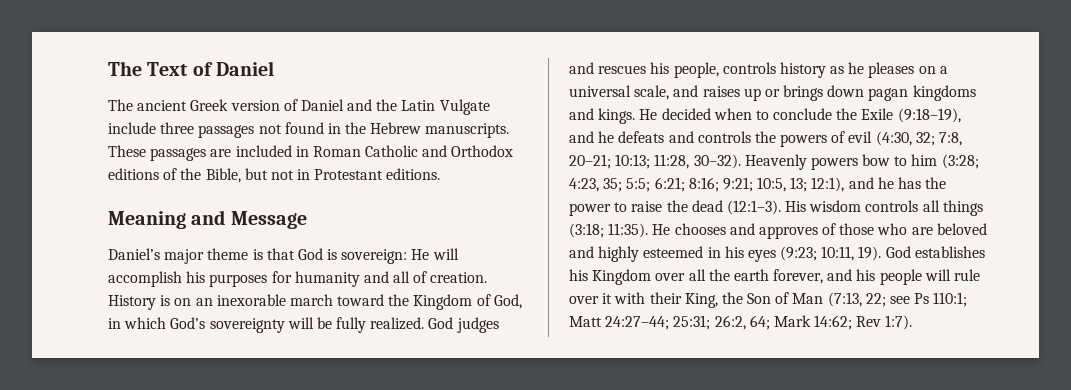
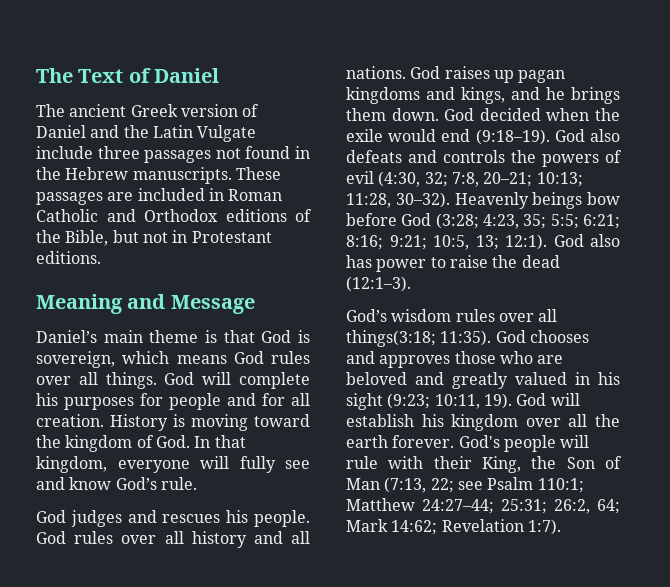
[164,249,205,264] major -> [103,330,143,343] main
[341,248,459,264] [108,271,488,287] [108,294,522,310] [108,317,425,333] sovereign: He will accomplish his purposes for humanity and all of creation. History is on an inexorable march toward the Kingdom of God, in which God’s sovereignty will be fully realized. -> [36,351,310,368] [36,372,310,389] [36,393,310,410] [36,414,310,431] [36,435,246,452] [36,456,310,473] [36,477,197,490] sovereign, which means God rules over all things. God will complete his purposes for people and for all creation. History is moving toward the kingdom of God. In that kingdom, everyone will fully see and know God’s rule. //
[673,62,948,78] [569,85,976,101] [569,108,961,124] [569,131,615,143] people, controls history as he pleases on a universal scale, and raises up or brings down pagan kingdoms and kings. He decided when to conclude the Exile (9:18–19), and he -> [253,510,310,527] [36,531,310,548] [346,66,566,83] [346,87,620,104] [346,108,620,121] [346,129,620,145] people. God rules over all history and all nations. God raises up pagan kingdoms and kings, and he brings them down. God decided when the exile would end (9:18–19). God also
[810,154,938,170] powers bow to him -> [532,192,620,209] [346,213,432,226] beings bow before God
[811,177,947,192] 12:1), and he has the -> [505,234,620,250] [346,255,372,268] 12:1). God also has
[785,200,983,216] [569,223,671,238] His wisdom controls all things (3:18; 11:35). He -> [346,309,558,322] [346,330,526,347] // God’s wisdom rules over all things(3:18; 11:35). God
[822,223,837,235] of -> (451, 361) none
[598,246,704,262] highly esteemed -> [452,372,567,389] greatly valued
[747,250,776,262] eyes -> [346,393,383,410] sight
[914,246,985,258] [569,269,652,285] establishes his Kingdom -> [550,393,580,406] [346,414,519,431] will establish his kingdom
[773,269,876,284] forever, and his -> [392,435,500,448] forever. God's
[569,293,613,304] over it -> (378, 462) none
[914,292,968,307] [569,316,602,327] Ps 110:1; Matt -> [487,477,584,493] [346,498,415,511] Psalm 110:1; Matthew
[856,316,882,327] Rev -> [441,519,524,532] Revelation

